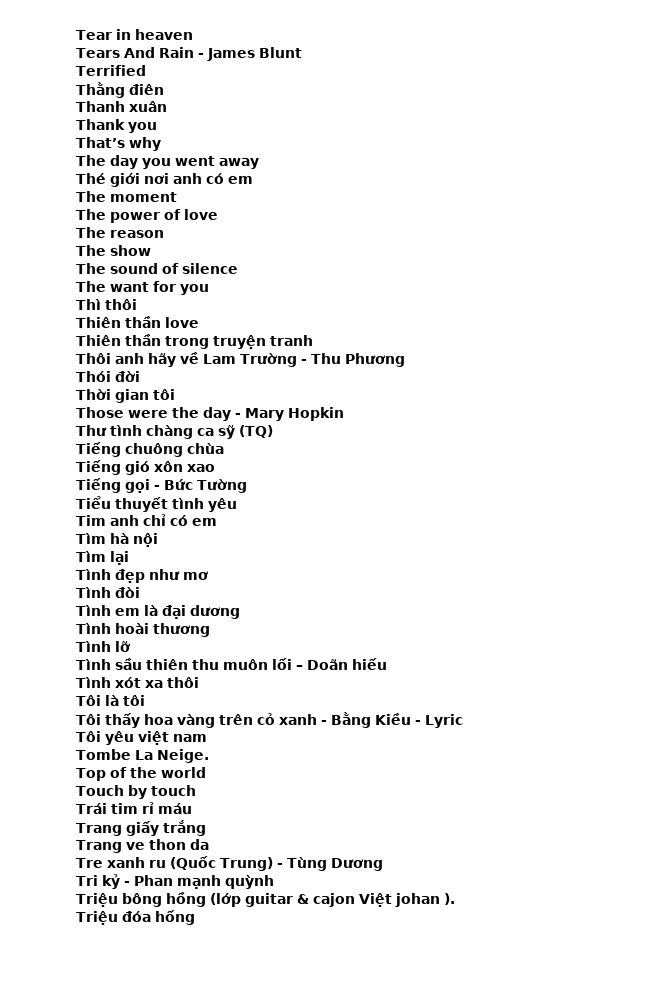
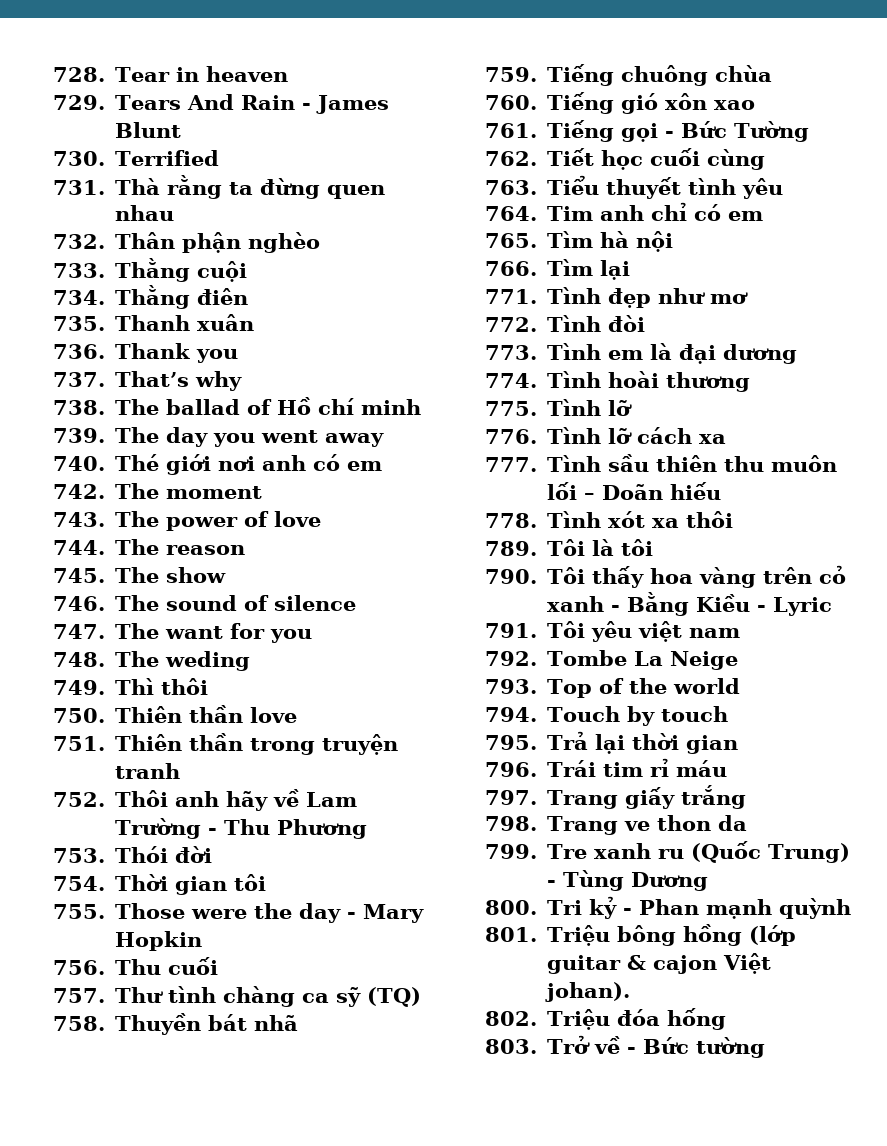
(76, 35) none -> [53,67,106,82] 728.
(194, 34) none -> [53,95,106,110] 729.
(303, 52) none -> [53,151,106,166] 730.
(147, 70) none -> [53,175,386,199] [115,205,175,221] [53,232,321,253] [53,258,248,282] [53,290,106,305] 731. Thà rằng ta đừng quen nhau // 732. Thân phận nghèo // 733. Thằng cuội // 734.
(165, 89) none -> [53,316,106,331] 735.
(168, 106) none -> [53,344,106,359] 736.
(158, 127) none -> [53,372,106,387] 737.
(162, 144) none -> [53,397,422,415] [53,428,106,443] 738. The ballad of Hồ chí minh // 739.
(260, 163) none -> [53,456,106,471] 740.
(254, 180) none -> [53,484,106,499] 742.
(178, 197) none -> [53,512,106,527] 743.
(219, 214) none -> [53,540,106,555] 744.
(165, 234) none -> [53,568,106,583] 745.
(152, 250) none -> [53,596,106,611] 746.
(239, 268) none -> [53,624,106,639] 747.
(210, 289) none -> [53,651,251,671] [53,680,106,695] 748. The weding // 749.
(138, 304) none -> [53,708,106,723] 750.
(200, 322) none -> [53,736,106,751] 751.
(314, 340) none -> [53,792,106,807] 752.
(406, 360) none -> [53,848,106,863] 753.
(141, 376) none -> [53,876,106,891] 754.
(176, 394) none -> [53,904,106,919] 755.
(345, 414) none -> [53,957,219,975] [53,988,106,1003] 756. Thu cuối // 757.
(274, 431) none -> [53,1013,299,1035] [485,67,538,82] 758. Thuyền bát nhã // 759.
(225, 448) none -> [485,95,538,110] 760.
(216, 468) none -> [485,123,538,138] 761.
(248, 486) none -> [485,148,766,170] [485,180,538,195] 762. Tiết học cuối cùng // 763.
(238, 505) none -> [485,206,538,221] 764.
(218, 522) none -> [485,233,538,248] 765.
(159, 540) none -> [485,261,538,276] 766.
(130, 558) none -> [485,289,538,304] 771.
(209, 575) none -> [485,317,538,332] 772.
(141, 592) none -> [485,345,538,360] 773.
(241, 612) none -> [485,373,538,388] 774.
(211, 630) none -> [485,401,538,416] 775.
(131, 646) none -> [485,427,727,444] [485,457,538,472] 776. Tình lỡ cách xa // 777.
(388, 664) none -> [485,513,538,528] 778.
(200, 682) none -> [485,541,538,556] 789.
(146, 700) none -> [485,569,538,584] 790.
(464, 721) none -> [485,623,538,638] 791.
(208, 738) none -> [485,651,538,666] 792.
[157,749,210,763] Neige. // -> [670,651,739,670] [485,679,538,694] Neige // 793.
(207, 772) none -> [485,707,538,722] 794.
(197, 790) none -> [485,731,739,754] [485,762,538,777] 795. Trả lại thời gian // 796.
(193, 808) none -> [485,790,538,805] 797.
(207, 828) none -> [485,816,538,831] 798.
(210, 844) none -> [485,844,538,859] 799.
(383, 864) none -> [485,900,538,915] 800.
(275, 882) none -> [485,927,538,942] 801.
[395,893,456,907] johan ). // -> [545,982,631,1002] [485,1011,538,1026] johan). // 802.
(196, 917) none -> [485,1035,766,1058] // 803. Trở về - Bức tường

